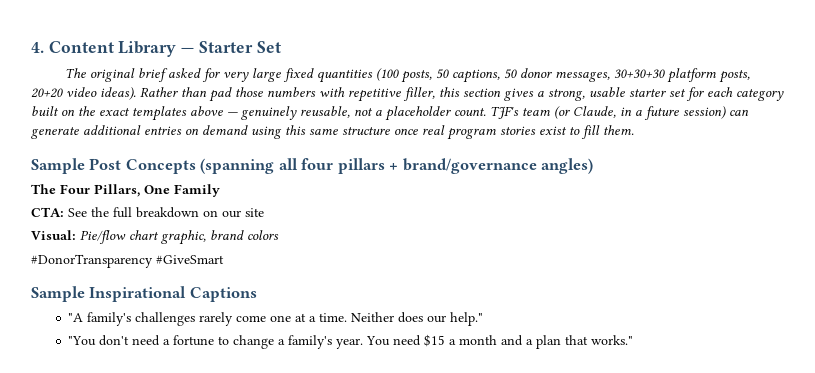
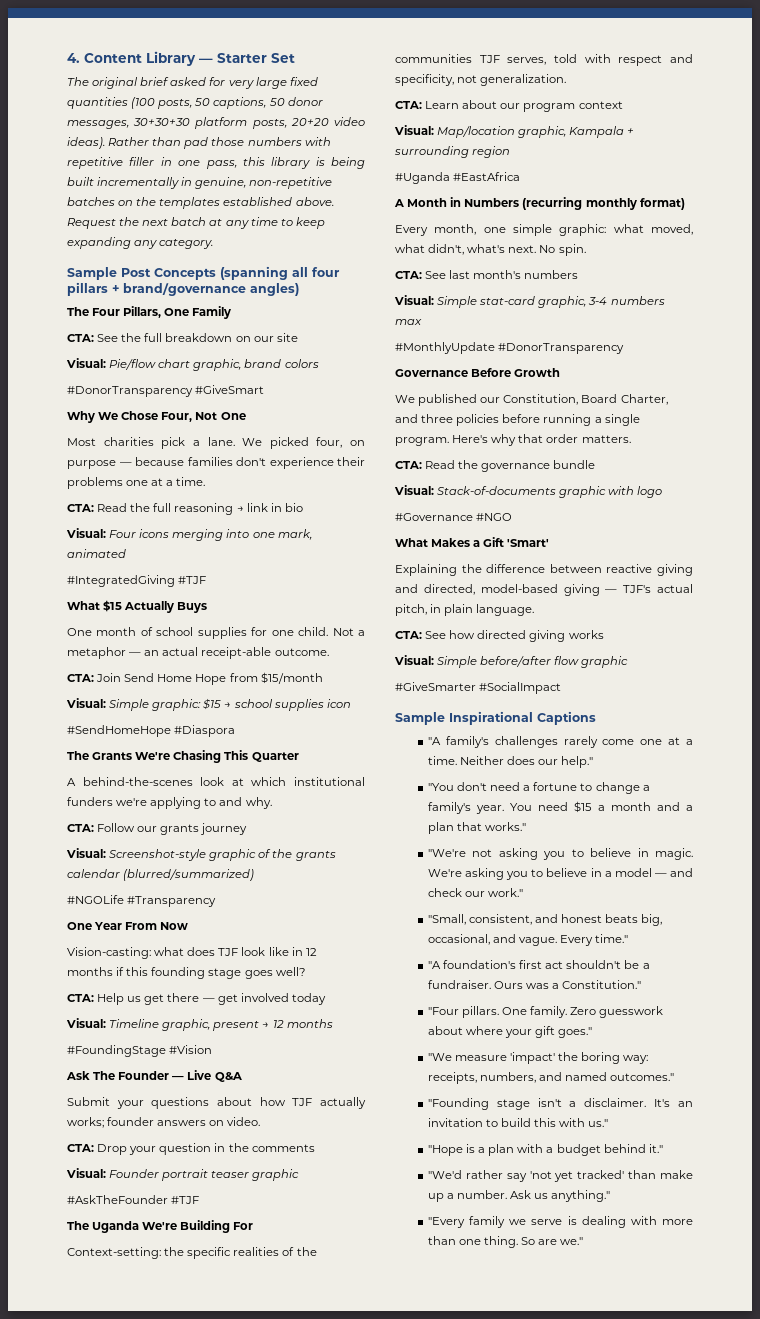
[403,87,784,101] [31,106,749,121] [31,125,634,140] filler, this section gives a strong, usable starter set for each category built on the exact templates above — genuinely reusable, not a placeholder count. TJF's team (or Claude, in a future session) can generate additional entries on demand using this same structure once real program stories exist to fill them. -> [129,157,365,169] [67,177,333,189] [67,197,334,209] [67,217,325,229] [67,237,214,249] filler in one pass, this library is being built incrementally in genuine, non-repetitive batches on the templates established above. Request the next batch at any time to keep expanding any category.
(224, 259) none -> [67,411,246,423] [67,437,365,449] [67,457,365,469] [67,477,206,489] [67,503,303,515] [66,528,312,541] [67,549,126,558] [67,575,207,587] [67,600,208,613] [67,627,366,639] [67,647,329,659] [67,672,323,685] [66,698,351,711] [67,725,236,737] [67,750,299,763] [67,777,365,786] [67,797,272,809] [67,823,248,835] [66,848,336,861] [67,869,255,881] [67,895,217,907] [67,922,189,930] [67,947,317,959] [67,967,306,979] [67,993,326,1005] [66,1018,333,1031] [67,1045,213,1057] [66,1070,242,1082] [67,1097,366,1109] [67,1117,261,1128] [67,1143,315,1155] [66,1168,300,1181] [67,1195,200,1204] [67,1220,254,1233] [67,1247,317,1259] [395,54,693,66] [395,74,567,86] [395,100,623,112] [394,125,635,138] [394,146,511,158] [395,172,521,184] [394,197,685,210] [395,224,693,236] [395,244,586,256] [395,270,579,279] [394,295,665,308] [395,319,422,325] [395,342,625,354] [395,368,561,377] [395,394,668,406] [395,414,640,426] [395,434,631,446] [395,460,596,472] [394,485,663,498] [395,513,513,521] [395,537,550,547] [395,564,693,576] [395,584,693,596] [395,604,535,616] [395,630,604,642] [394,655,629,668] [395,682,562,694] // Why We Chose Four, Not One // Most charities pick a lane. We picked four, on purpose — because families don't experience their problems one at a time. // CTA: Read the full reasoning → link in bio // Visual: Four icons merging into one mark, animated // #IntegratedGiving #TJF // What $15 Actually Buys // One month of school supplies for one child. Not a metaphor — an actual receipt-able outcome. // CTA: Join Send Home Hope from $15/month // Visual: Simple graphic: $15 → school supplies icon // #SendHomeHope #Diaspora // The Grants We're Chasing This Quarter // A behind-the-scenes look at which institutional funders we're applying to and why. // CTA: Follow our grants journey // Visual: Screenshot-style graphic of the grants calendar (blurred/summarized) // #NGOLife #Transparency // One Year From Now // Vision-casting: what does TJF look like in 12 months if this founding stage goes well? // CTA: Help us get there — get involved today // Visual: Timeline graphic, present → 12 months // #FoundingStage #Vision // Ask The Founder — Live Q&A // Submit your questions about how TJF actually works; founder answers on video. // CTA: Drop your question in the comments // Visual: Founder portrait teaser graphic // #AskTheFounder #TJF // The Uganda We're Building For // Context-setting: the specific realities of the communities TJF serves, told with respect and specificity, not generalization. // CTA: Learn about our program context // Visual: Map/location graphic, Kampala + surrounding region // #Uganda #EastAfrica // A Month in Numbers (recurring monthly format) // Every month, one simple graphic: what moved, what didn't, what's next. No spin. // CTA: See last month's numbers // Visual: Simple stat-card graphic, 3-4 numbers max // #MonthlyUpdate #DonorTransparency // Governance Before Growth // We published our Constitution, Board Charter, and three policies before running a single program. Here's why that order matters. // CTA: Read the governance bundle // Visual: Stack-of-documents graphic with logo // #Governance #NGO // What Makes a Gift 'Smart' // Explaining the difference between reactive giving and directed, model-based giving — TJF's actual pitch, in plain language. // CTA: See how directed giving works // Visual: Simple before/after flow graphic // #GiveSmarter #SocialImpact
(634, 340) none -> [427,848,693,860] [427,868,693,880] [427,888,524,897] [427,914,663,926] [427,934,629,946] [427,960,650,969] [427,980,642,989] [427,1006,664,1018] [427,1026,593,1038] [427,1052,649,1064] [427,1072,675,1084] [427,1098,693,1110] [427,1118,609,1127] [427,1144,663,1156] [427,1170,693,1182] [427,1190,611,1202] [427,1216,693,1228] [427,1236,584,1248] // "We're not asking you to believe in magic. We're asking you to believe in a model — and check our work." // "Small, consistent, and honest beats big, occasional, and vague. Every time." // "A foundation's first act shouldn't be a fundraiser. Ours was a Constitution." // "Four pillars. One family. Zero guesswork about where your gift goes." // "We measure 'impact' the boring way: receipts, numbers, and named outcomes." // "Founding stage isn't a disclaimer. It's an invitation to build this with us." // "Hope is a plan with a budget behind it." // "We'd rather say 'not yet tracked' than make up a number. Ask us anything." // "Every family we serve is dealing with more than one thing. So are we."

